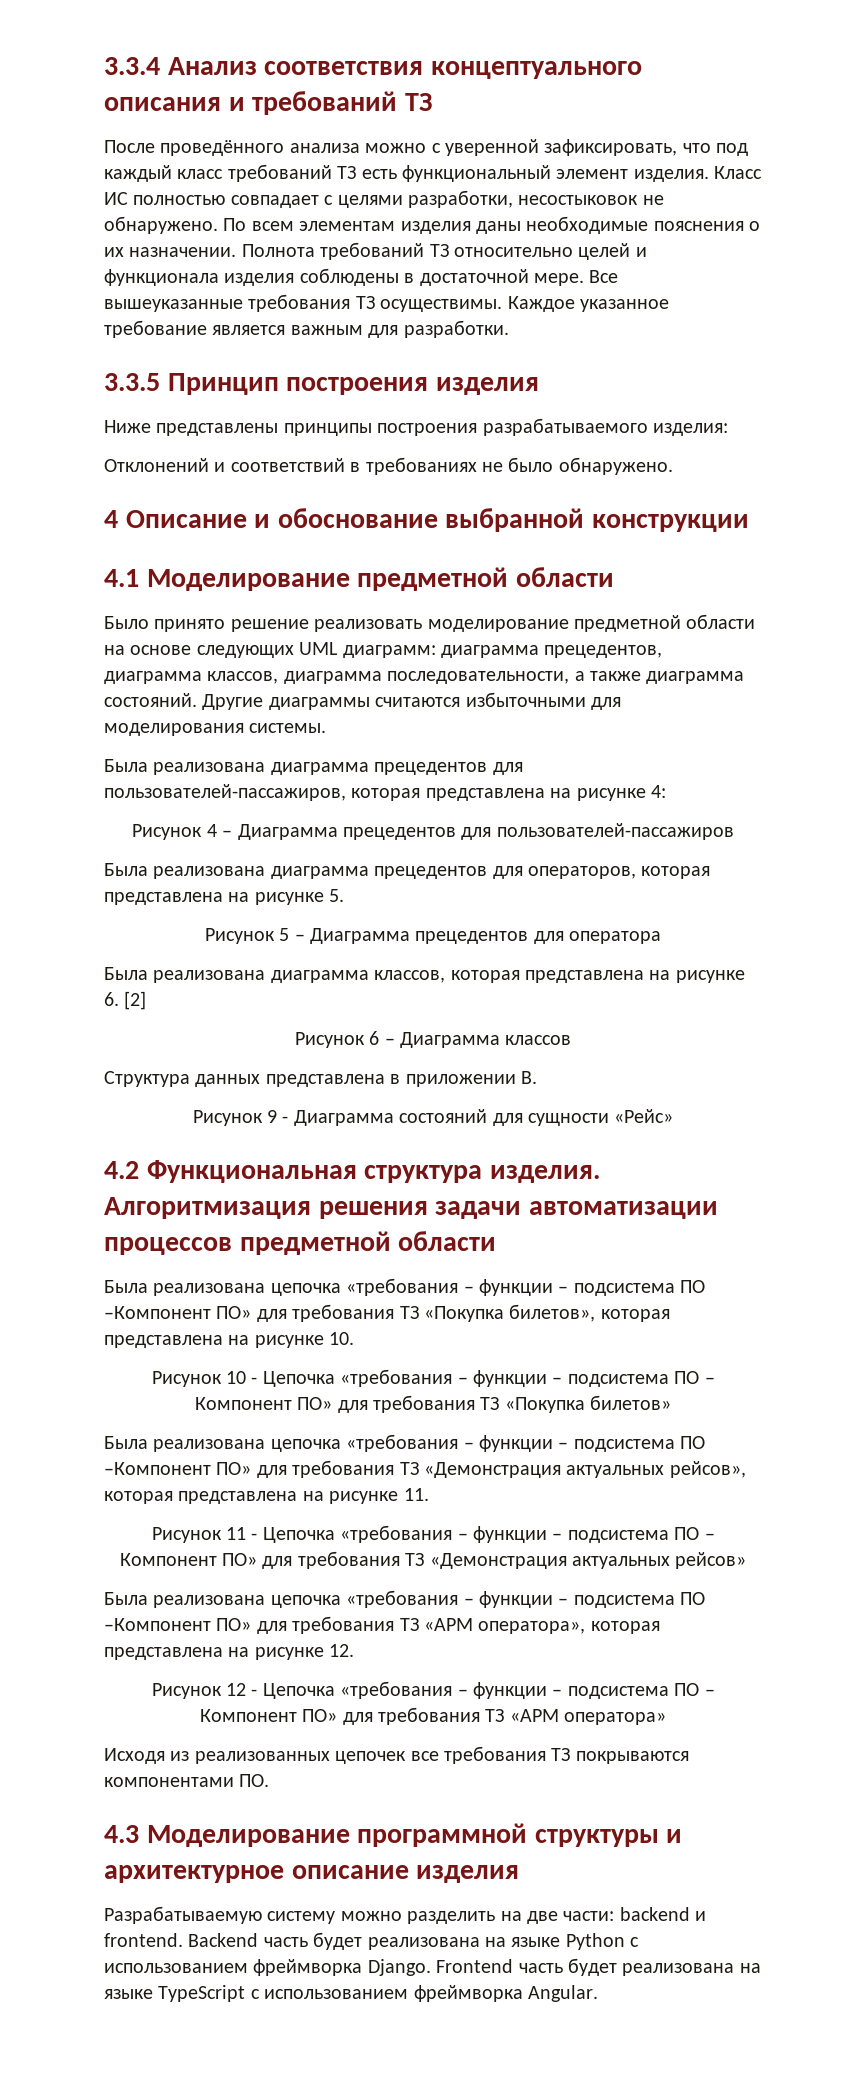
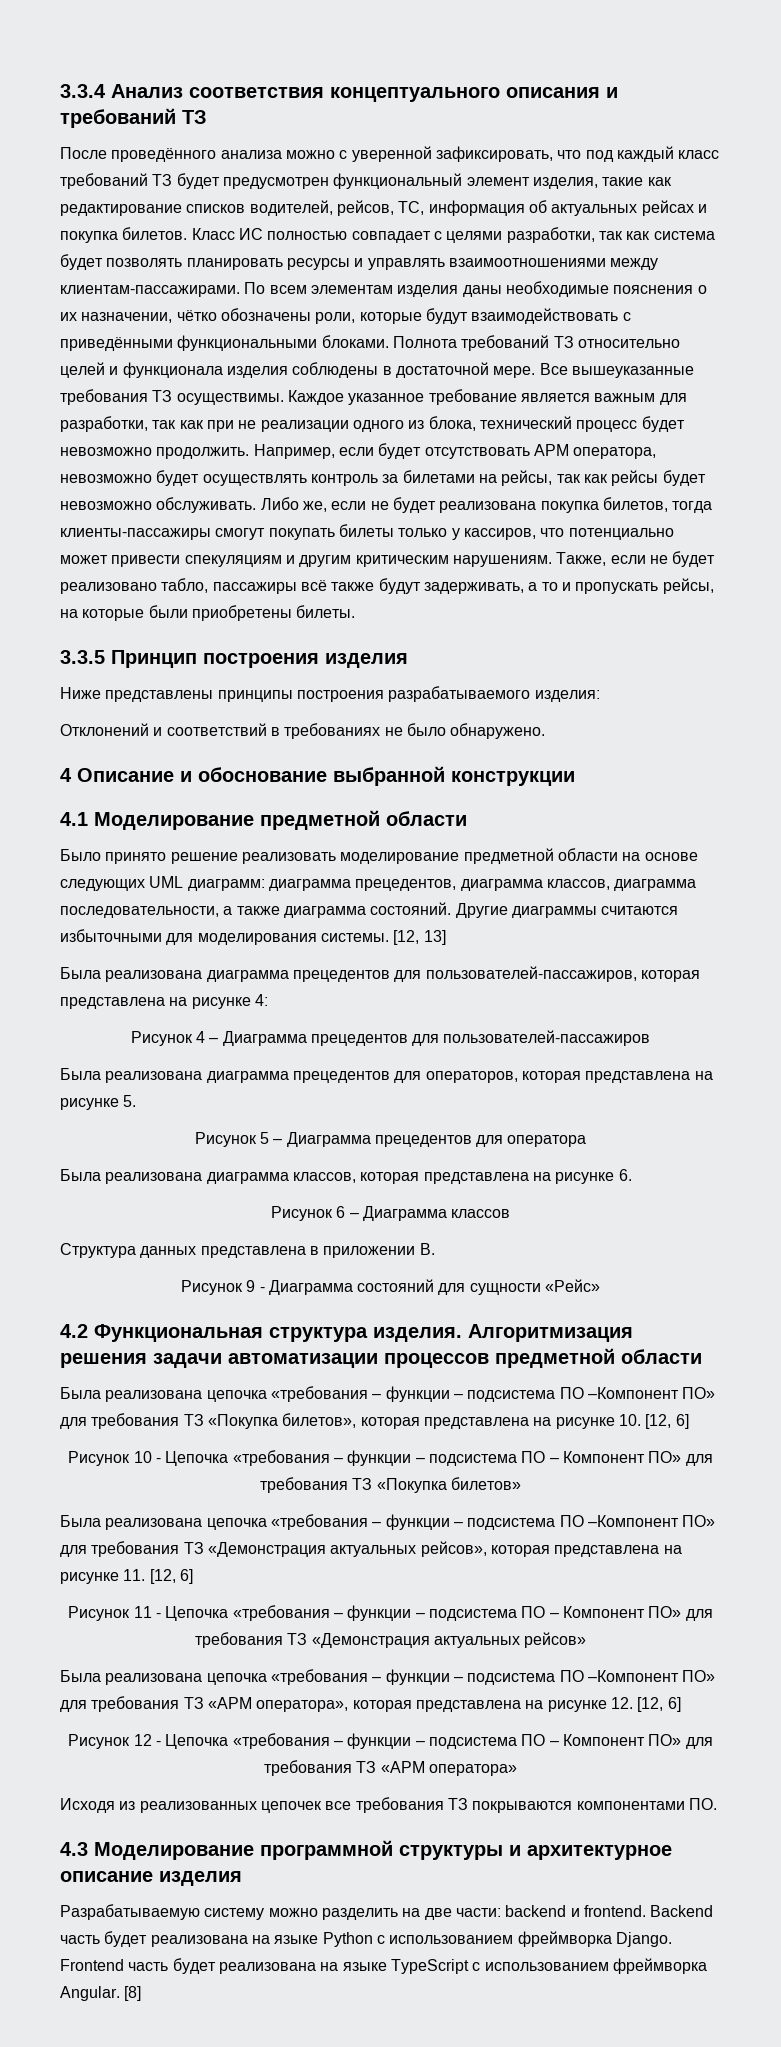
[361,165,709,182] есть функциональный элемент изделия. -> [176,173,672,189] [60,200,707,216] [60,227,188,243] будет предусмотрен функциональный элемент изделия, такие как редактирование списков водителей, рейсов, ТС, информация об актуальных рейсах и покупка билетов.
[518,195,664,205] [104,216,218,234] несостыковок не обнаружено. -> [598,231,715,240] [60,254,659,270] [60,285,240,297] так как система будет позволять планировать ресурсы и управлять взаимоотношениями между клиентам-пассажирами.
[129,247,237,257] назначении. -> [81,308,631,324] [60,335,389,351] назначении, чётко обозначены роли, которые будут взаимодействовать с приведёнными функциональными блоками.
[403,320,509,338] разработки. -> [60,416,685,432] [60,443,657,459] [60,470,706,486] [60,497,713,513] [60,524,674,540] [60,551,716,567] [60,578,714,594] [60,605,356,621] разработки, так как при не реализации одного из блока, технический процесс будет невозможно продолжить. Например, если будет отсутствовать АРМ оператора, невозможно будет осуществлять контроль за билетами на рейсы, так как рейсы будет невозможно обслуживать. Либо же, если не будет реализована покупка билетов, тогда клиенты-пассажиры смогут покупать билеты только у кассиров, что потенциально может привести спекуляциям и другим критическим нарушениям. Также, если не будет реализовано табло, пассажиры всё также будут задерживать, а то и пропускать рейсы, на которые были приобретены билеты.
(327, 728) none -> [393,930,446,945] [12, 13]
[124,991,147,1010] [2] -> (632, 1175) none
(355, 1338) none -> [645,1414,689,1429] [12, 6]
(429, 1494) none -> [149,1569,193,1584] [12, 6]
(355, 1650) none -> [637,1697,681,1712] [12, 6]
(598, 1993) none -> [124,1986,142,2001] [8]

